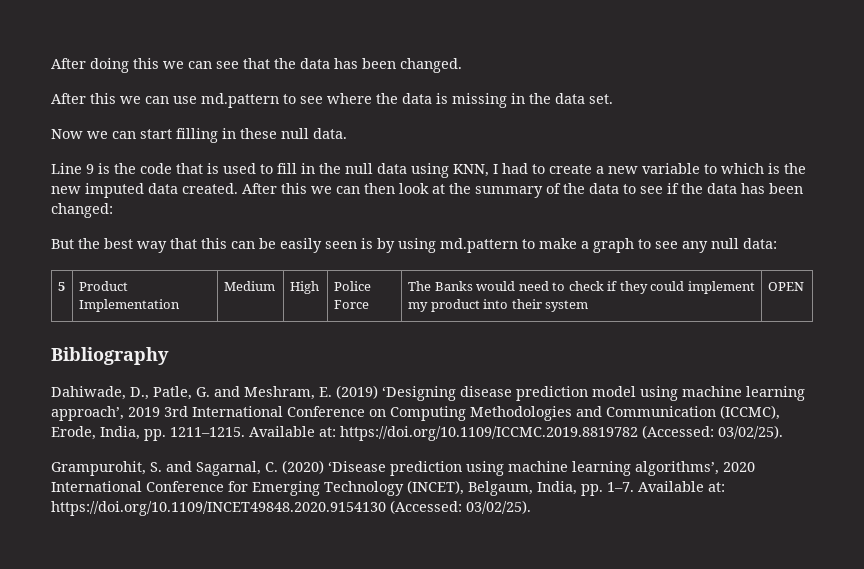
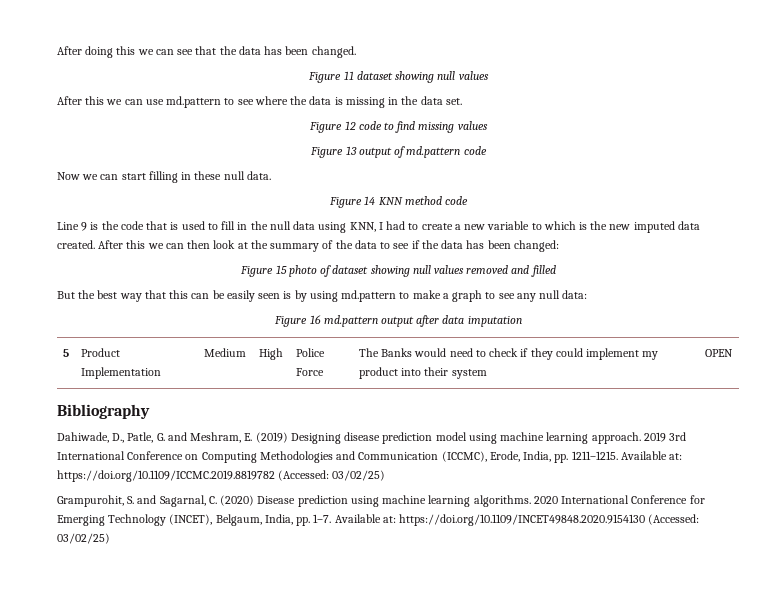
(462, 65) none -> [308,71,489,83] // Figure 11 dataset showing null values
(613, 99) none -> [309,121,488,133] [310,146,487,158] // Figure 12 code to find missing values // Figure 13 output of md.pattern code
(347, 133) none -> [329,196,468,208] // Figure 14 KNN method code
(113, 210) none -> [240,265,556,277] // Figure 15 photo of dataset showing null values removed and filled
(777, 243) none -> [274,315,522,327] // Figure 16 md.pattern output after data imputation
[382,386,456,401] ‘Designing -> [290,433,341,444] Designing
[51,406,124,421] approach’, -> [591,432,641,444] approach.
[718,425,783,439] 03/02/25). -> [332,470,386,481] 03/02/25)
[328,461,386,472] ‘Disease -> [257,496,296,504] Disease
[635,461,719,476] algorithms’, -> [473,495,531,507] algorithms.
[466,500,531,514] 03/02/25). -> [57,533,110,544] 03/02/25)

